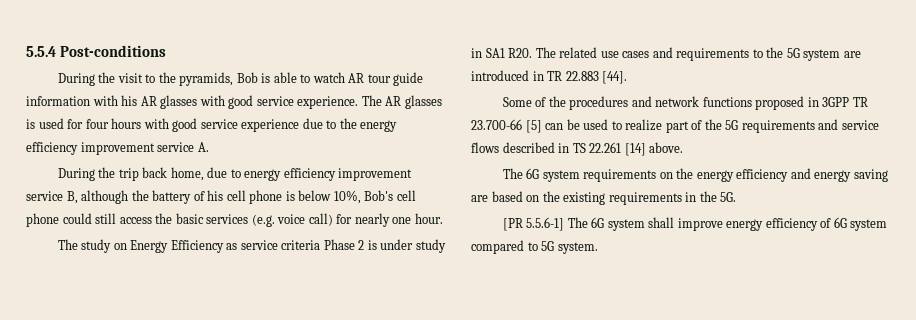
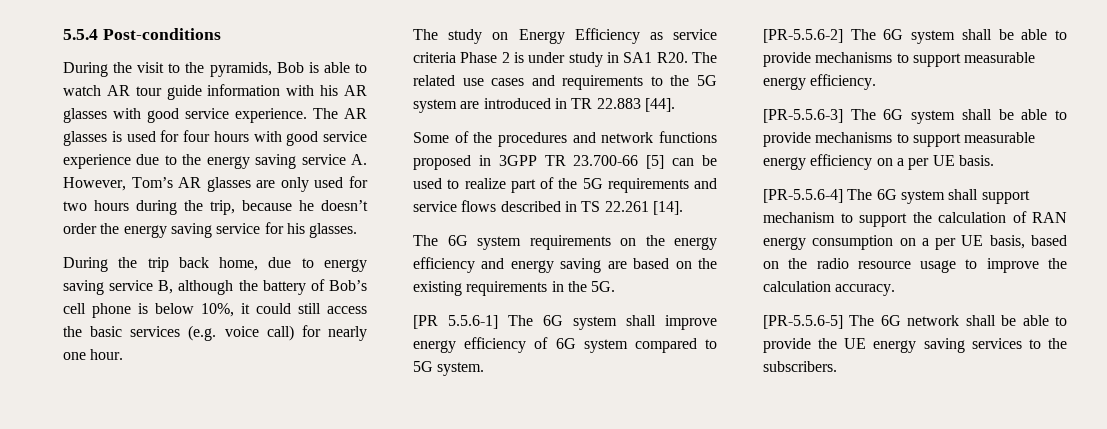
[26,142,155,155] efficiency improvement -> [255,154,297,169] saving
(209, 147) none -> [63,176,368,192] [63,200,368,215] [63,222,358,238] However, Tom’s AR glasses are only used for two hours during the trip, because he doesn’t order the energy saving service for his glasses.
[283,168,413,181] efficiency improvement -> [63,280,104,295] saving
[207,190,224,201] his -> [329,280,367,291] Bob’s
[364,190,416,201] [26,213,59,227] Bob's cell phone -> [241,303,250,314] it
[624,142,684,156] [14] above. -> [652,201,683,215] [14].
(598, 248) none -> [763,29,1067,44] [763,52,1036,67] [763,74,877,90] [763,109,1067,124] [763,132,1036,147] [763,154,994,170] [763,189,1030,204] [763,211,1067,227] [763,235,1067,250] [763,258,1067,273] [763,281,896,296] [763,315,1067,329] [763,338,1067,353] [763,361,837,372] // [PR-5.5.6-2] The 6G system shall be able to provide mechanisms to support measurable energy efficiency. // [PR-5.5.6-3] The 6G system shall be able to provide mechanisms to support measurable energy efficiency on a per UE basis. // [PR-5.5.6-4] The 6G system shall support mechanism to support the calculation of RAN energy consumption on a per UE basis, based on the radio resource usage to improve the calculation accuracy. // [PR-5.5.6-5] The 6G network shall be able to provide the UE energy saving services to the subscribers.

